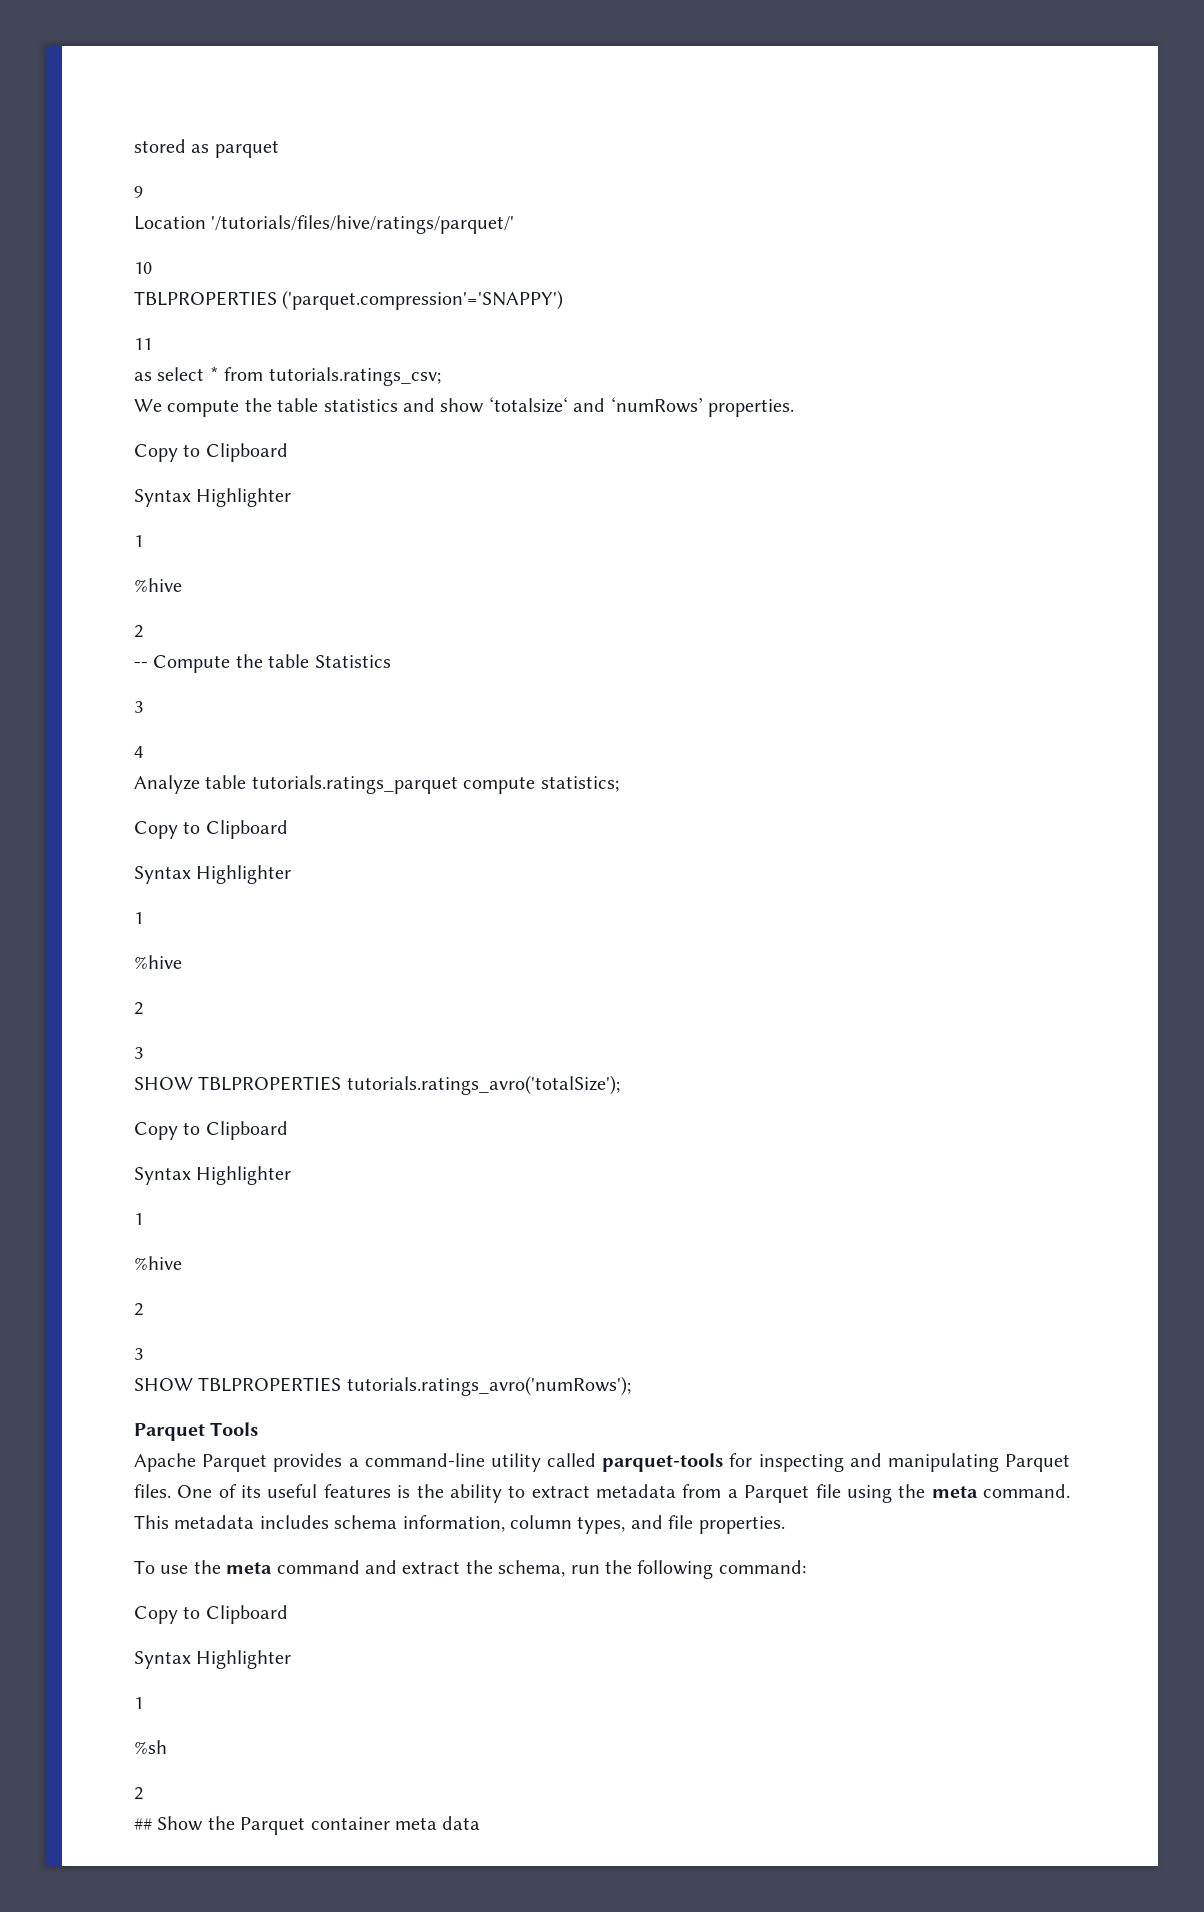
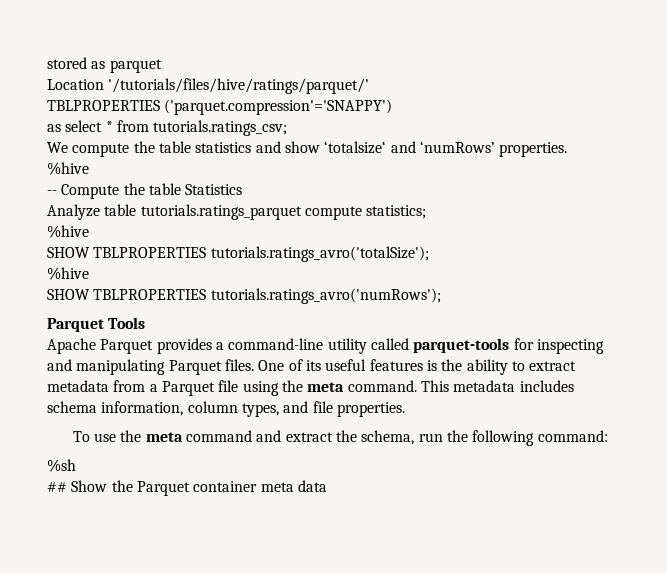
[134,186,143,198] // 9 -> (162, 66) none
[134,262,152,274] // 10 -> (370, 86) none
[134,338,152,350] // 11 -> (393, 107) none
[134,443,288,462] [134,488,292,507] [134,535,143,547] [134,578,182,592] [134,625,143,638] // Copy to Clipboard // Syntax Highlighter // 1 // %hive // 2 -> [47,162,89,175] // %hive
[134,701,143,713] [134,746,143,758] // 3 // 4 -> (243, 189) none
[134,820,288,839] [134,865,292,884] [134,912,143,924] [134,955,182,969] [134,1002,143,1015] [134,1047,143,1059] // Copy to Clipboard // Syntax Highlighter // 1 // %hive // 2 // 3 -> [47,225,89,238] // %hive
[134,1121,288,1140] [134,1166,292,1185] [134,1213,143,1225] [134,1256,182,1270] [134,1303,143,1316] [134,1348,143,1360] // Copy to Clipboard // Syntax Highlighter // 1 // %hive // 2 // 3 -> [47,267,89,280] // %hive
[134,1605,288,1624] [134,1650,292,1669] [134,1697,143,1709] // Copy to Clipboard // Syntax Highlighter // 1 -> (608, 436) none
[134,1787,143,1800] // 2 -> (76, 465) none

